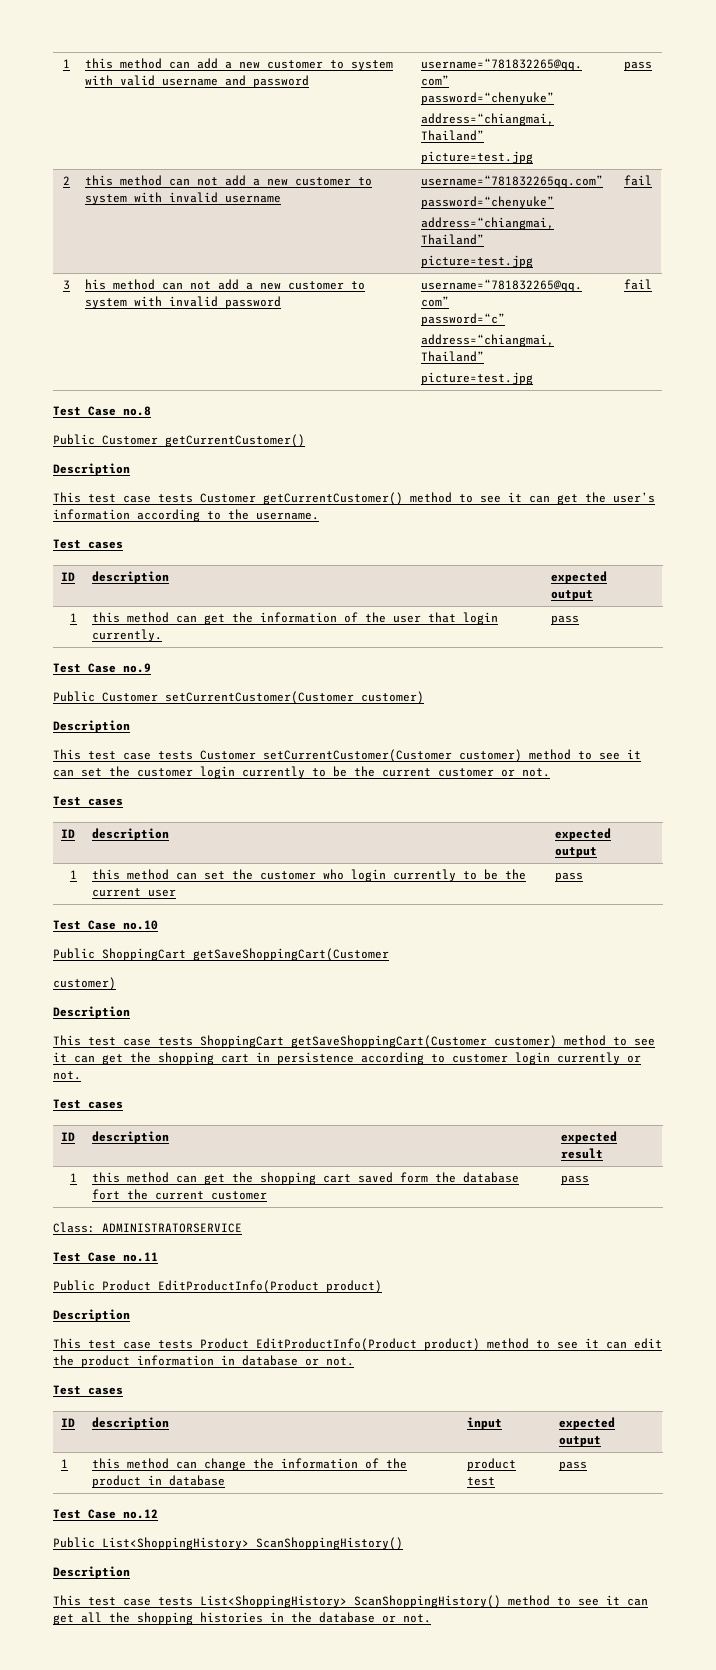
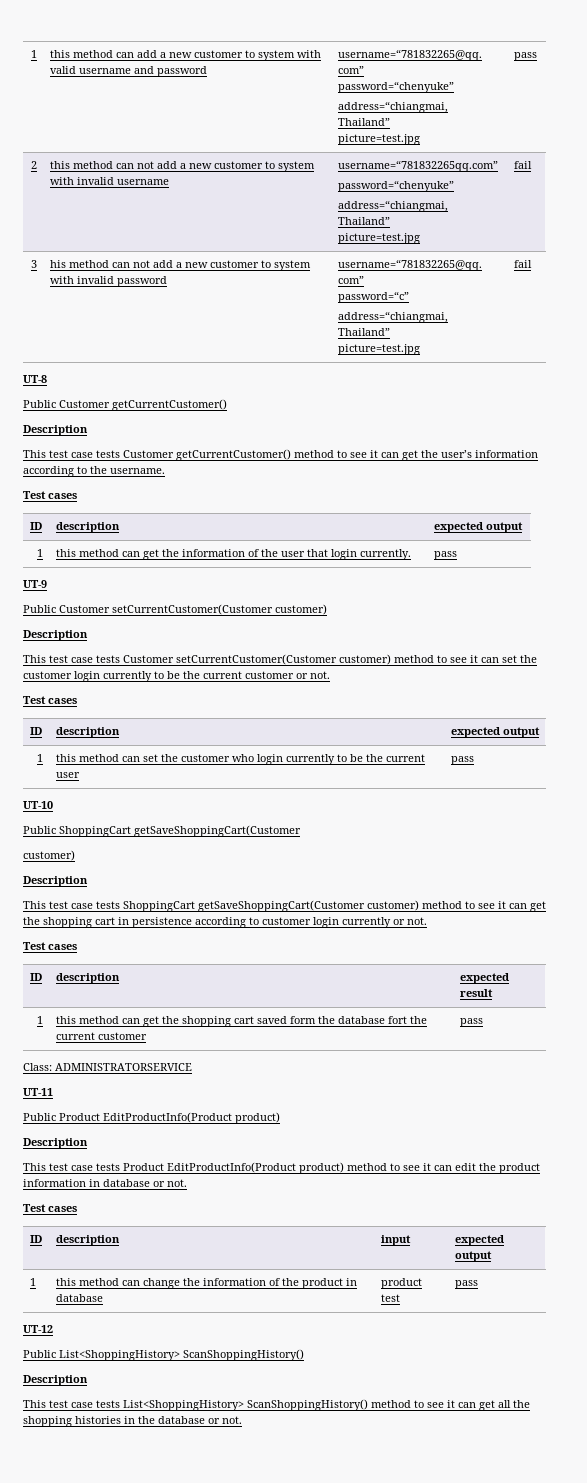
[53,406,151,416] Test Case no.8 -> [23,375,47,383] UT-8
[53,663,151,673] Test Case no.9 -> [23,580,47,588] UT-9
[53,920,158,930] Test Case no.10 -> [23,801,53,809] UT-10
[53,1252,158,1262] Test Case no.11 -> [23,1088,53,1096] UT-11
[53,1509,158,1519] Test Case no.12 -> [23,1325,53,1333] UT-12

